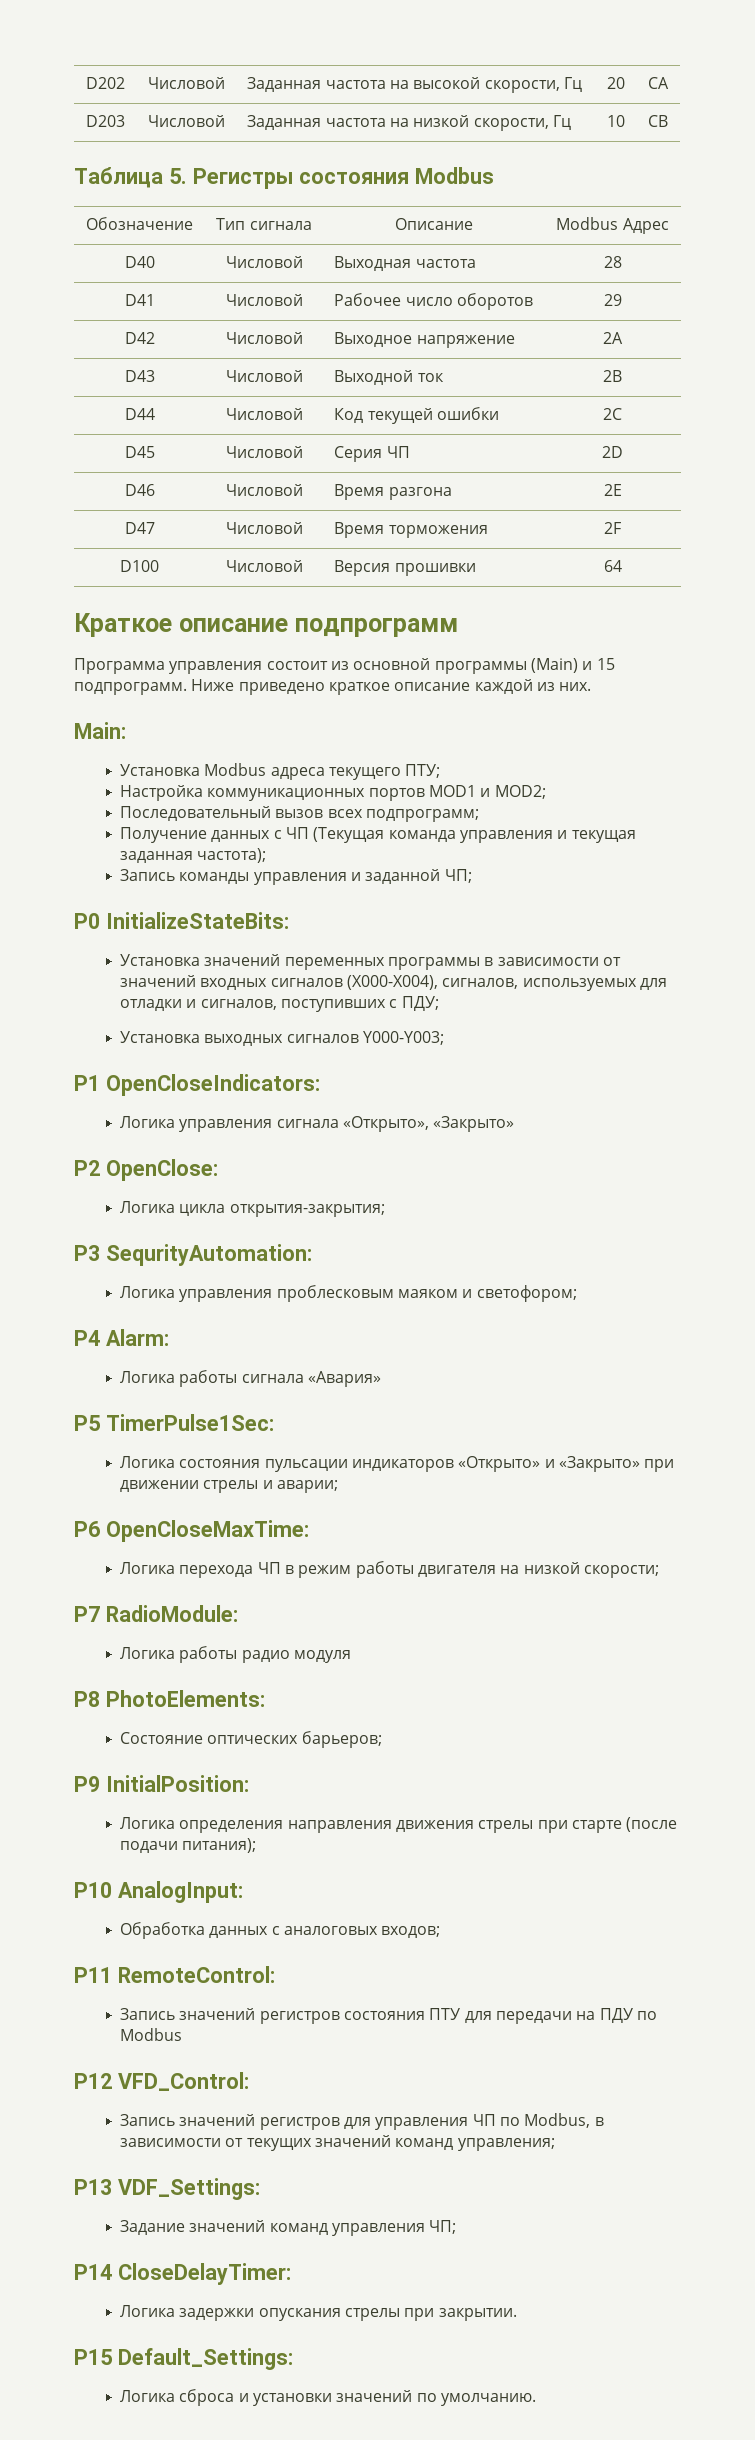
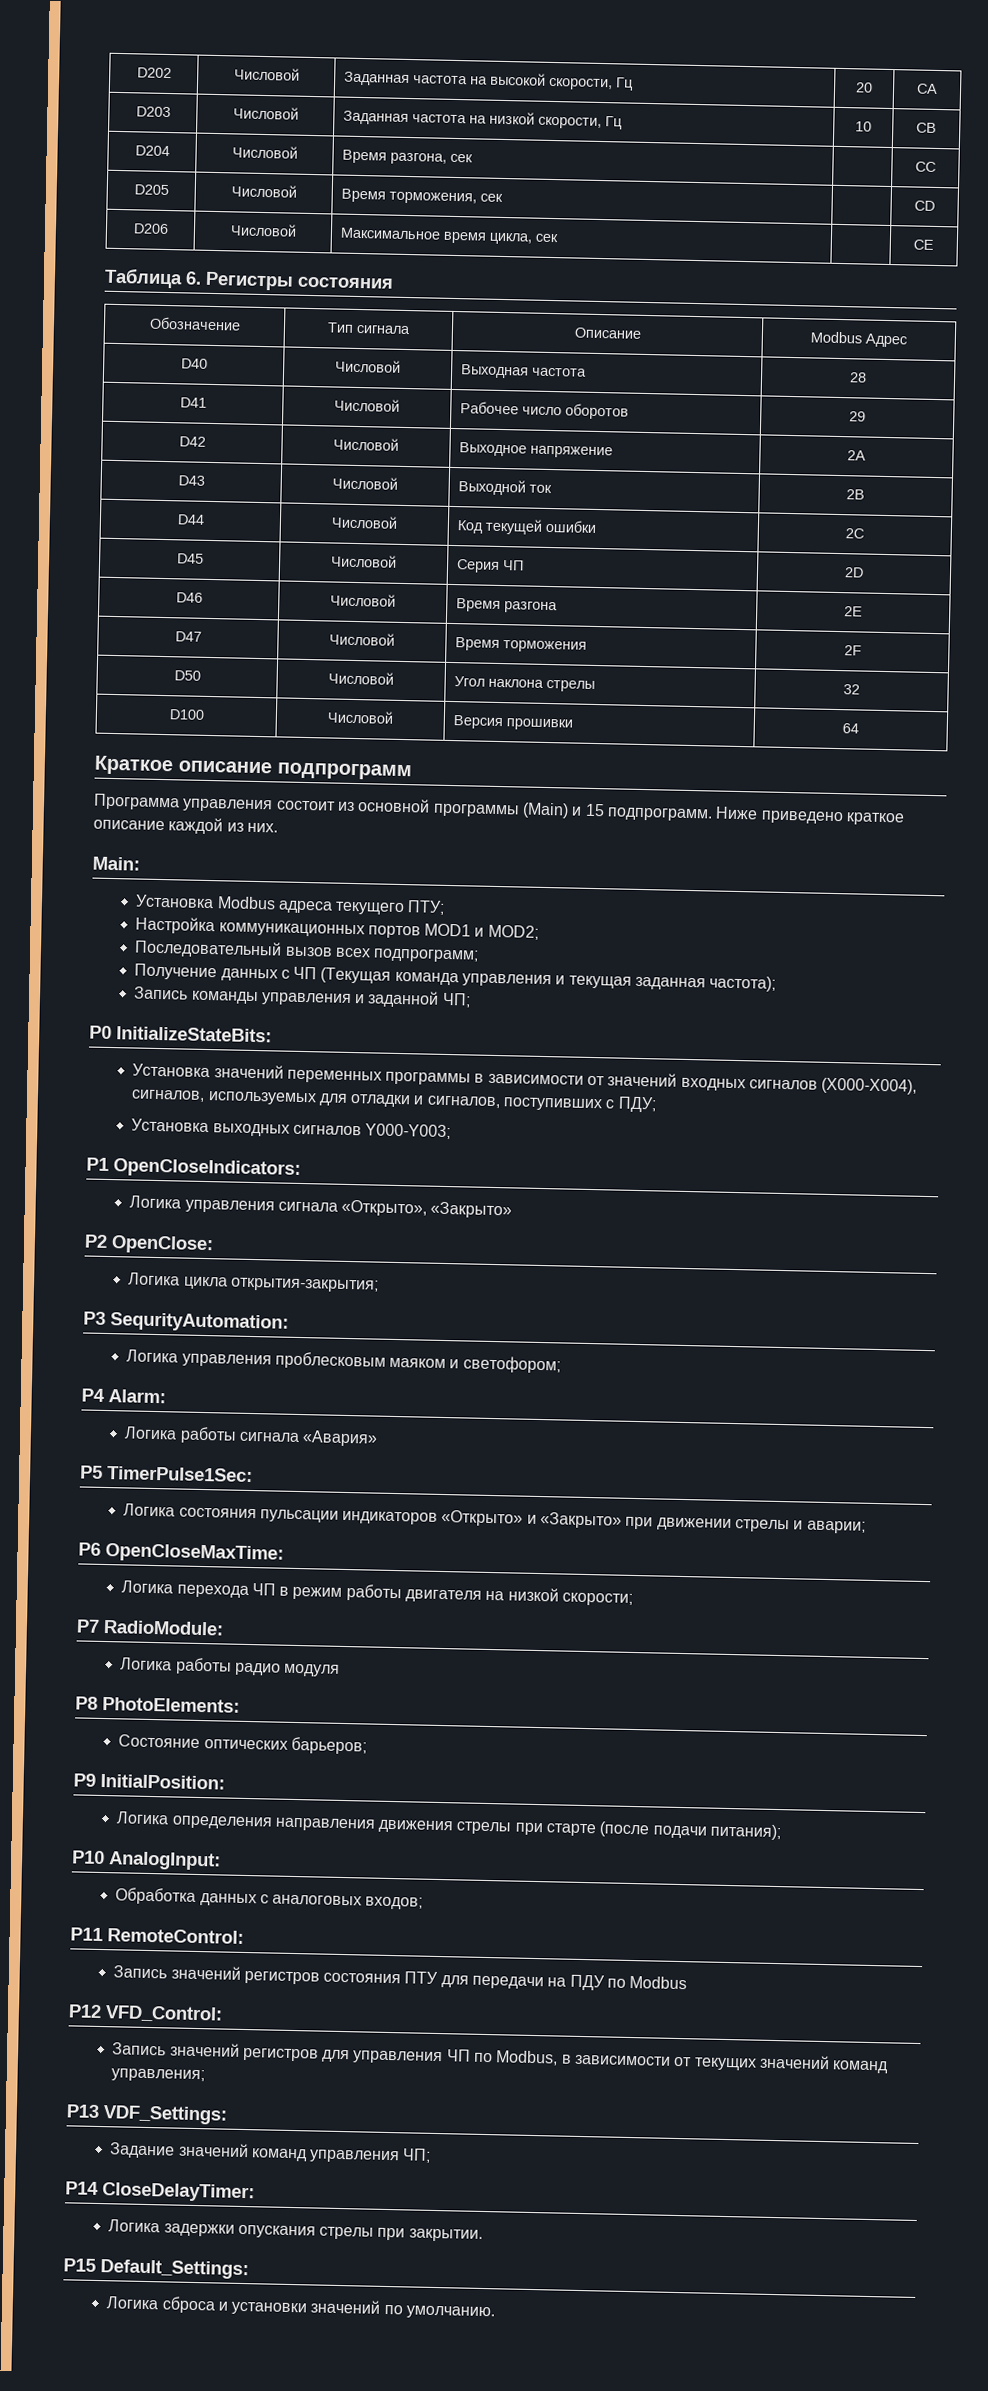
(668, 121) none -> [134,145,170,157] [231,145,298,159] [342,149,474,165] [915,161,936,172] [133,184,169,196] [230,184,297,198] [341,188,504,205] [914,200,935,211] [132,223,169,235] [229,223,297,237] [340,227,559,245] [913,239,934,250] // D204 | Числовой | Время разгона, сек | | CC // D205 | Числовой | Время торможения, сек | | CD // D206 | Числовой | Максимальное время цикла, сек | | CE
[168,168,187,184] 5. -> [185,271,202,285] 6.
[415,167,495,184] Modbus -> (394, 282) none
(621, 528) none -> [173,670,201,681] [328,671,394,685] [454,676,596,692] [843,684,860,695] // D50 | Числовой | Угол наклона стрелы | 32

